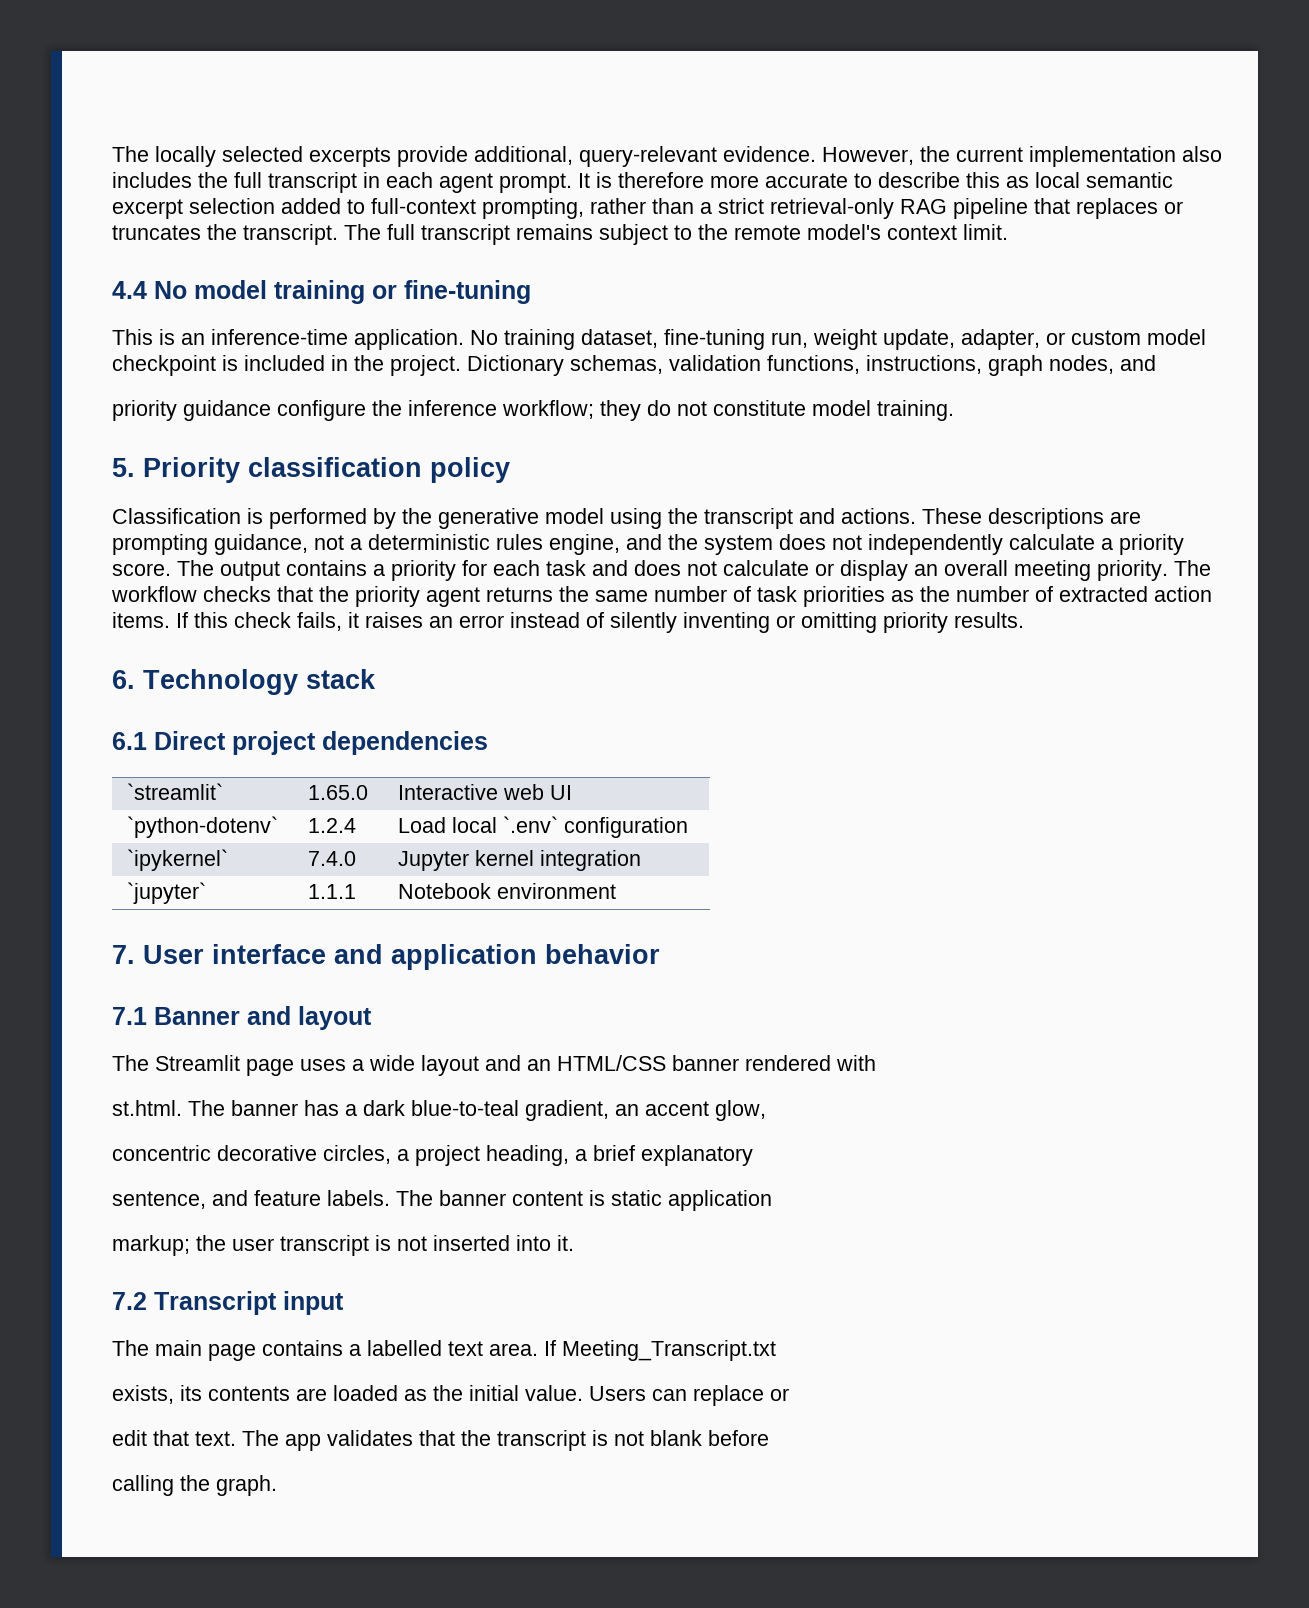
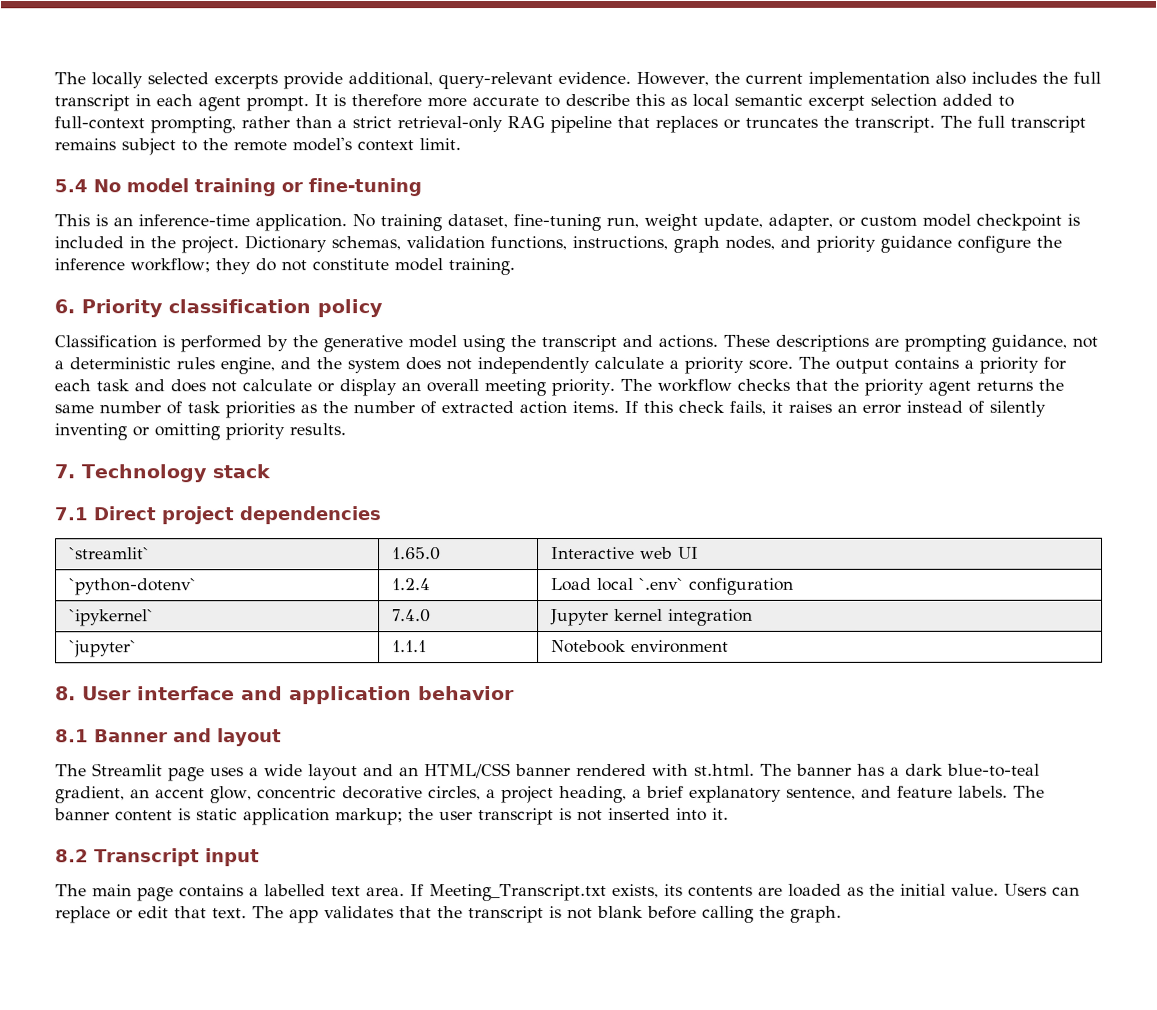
[112,281,147,299] 4.4 -> [54,179,88,193] 5.4
(1156, 363) // -> (811, 241) none
[112,458,135,477] 5. -> [54,299,75,314] 6.
[112,670,135,689] 6. -> [54,464,75,479] 7.
[112,732,147,750] 6.1 -> [55,507,89,521] 7.1
[112,945,135,964] 7. -> [55,686,76,701] 8.
[112,1007,147,1025] 7.1 -> [55,729,89,743] 8.1
(876, 1063) // -> (689, 769) none
(766, 1110) // -> (252, 795) none
(753, 1155) // -> (782, 794) none
(772, 1200) // -> (330, 817) none
[112,1292,147,1310] 7.2 -> [55,849,89,863] 8.2
(776, 1350) // -> (607, 892) none
(789, 1394) // -> (133, 914) none
(769, 1438) // -> (697, 912) none

